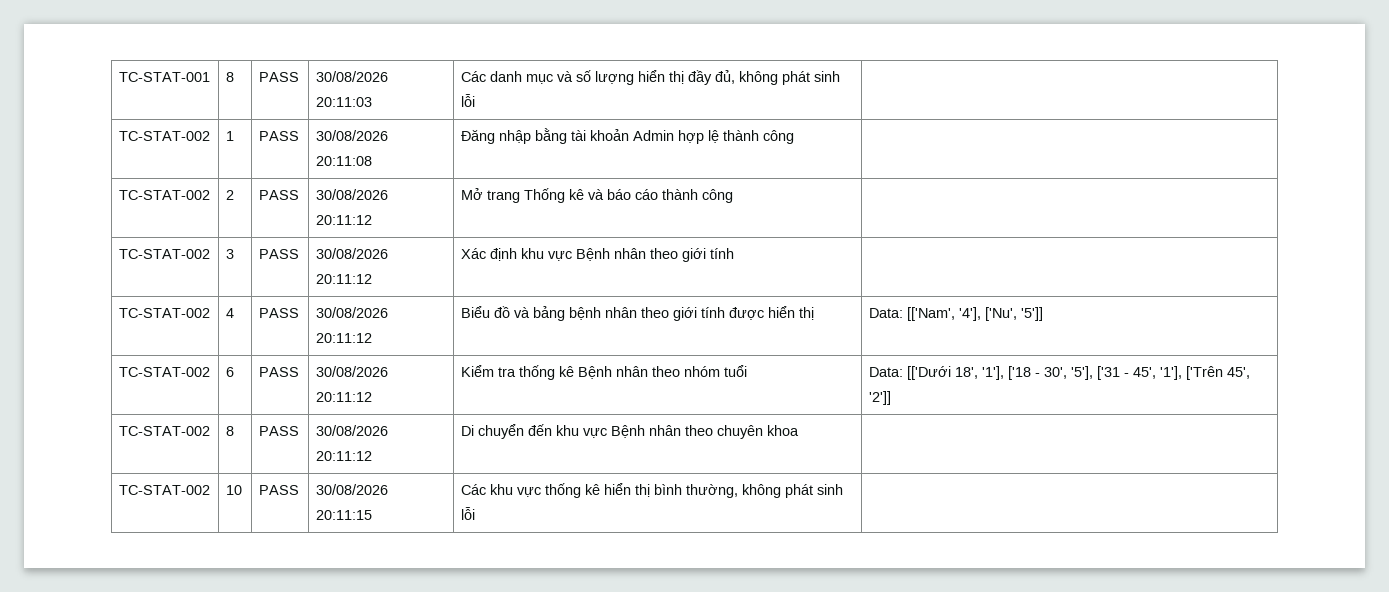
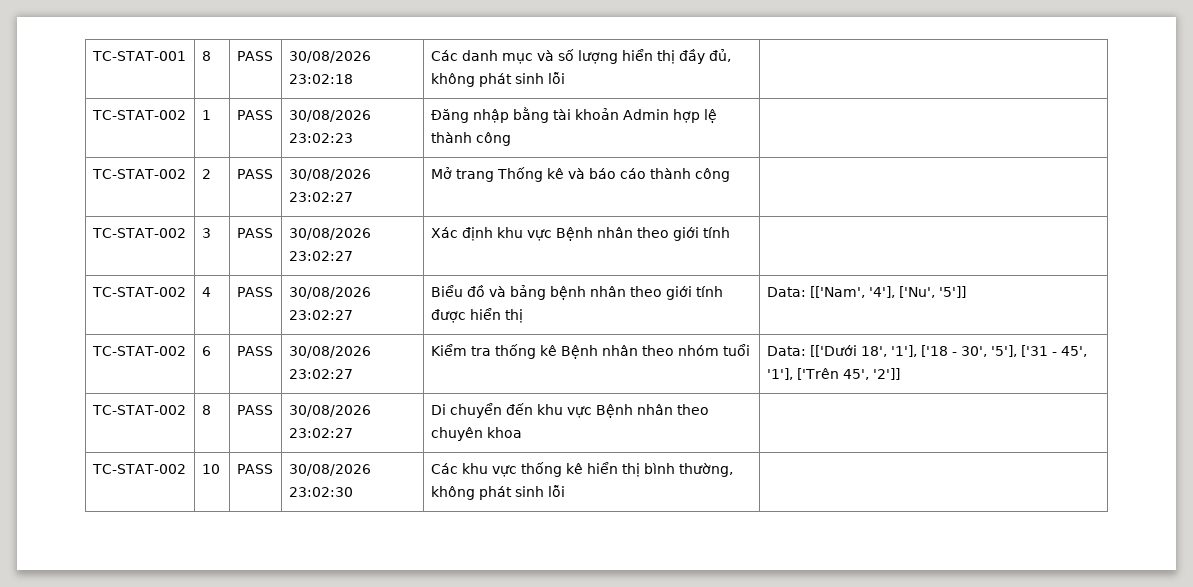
[315,97,372,107] 20:11:03 -> [288,74,353,84] 23:02:18
[315,156,372,166] 20:11:08 -> [288,133,353,143] 23:02:23
[315,215,372,225] 20:11:12 -> [288,192,353,202] 23:02:27
[315,274,372,284] 20:11:12 -> [288,251,353,261] 23:02:27
[315,333,372,343] 20:11:12 -> [288,310,353,320] 23:02:27
[315,392,372,402] 20:11:12 -> [288,369,353,379] 23:02:27
[315,451,372,461] 20:11:12 -> [288,428,353,438] 23:02:27
[315,510,372,520] 20:11:15 -> [288,487,353,497] 23:02:30

